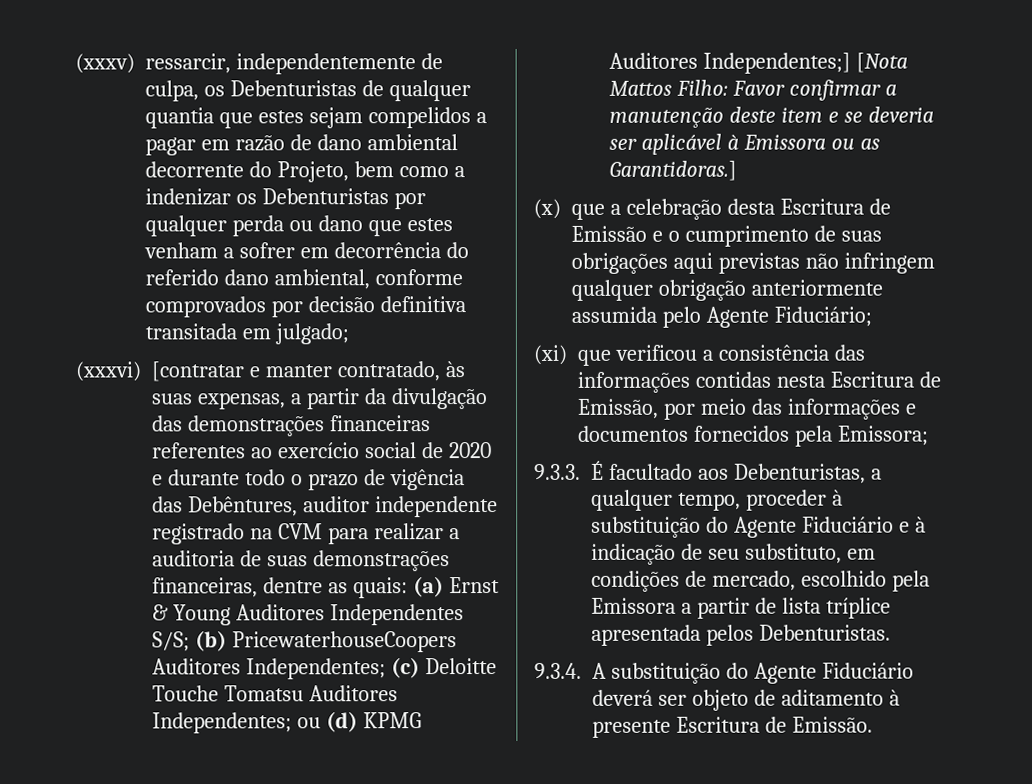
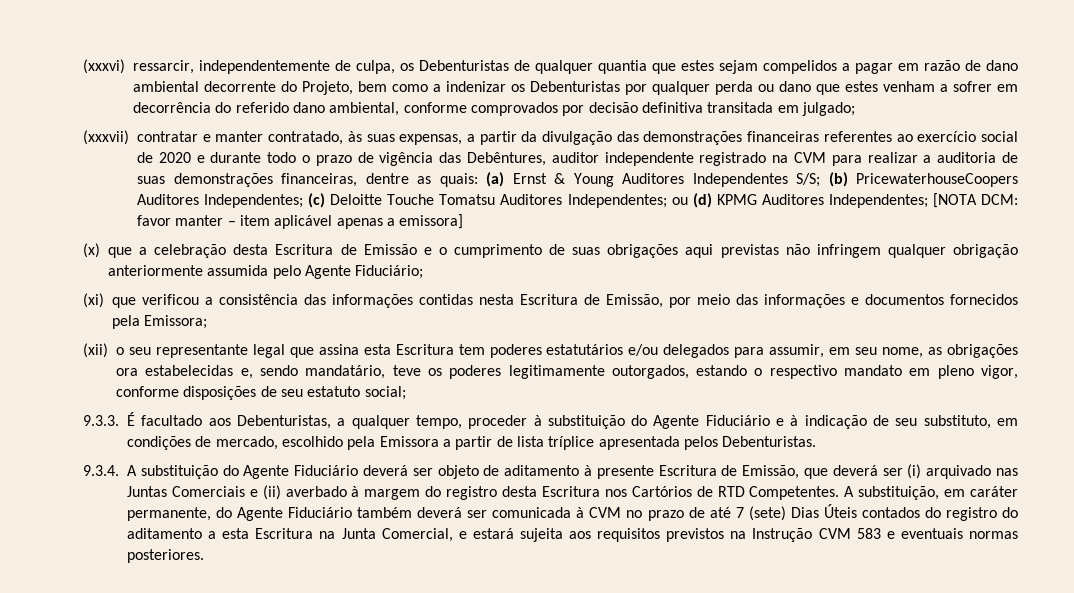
[75,53,135,74] (xxxv) -> [83,59,125,74] (xxxvi)
[75,361,244,382] (xxxvi) [contratar -> [83,130,198,145] (xxxvii) contratar
[702,52,908,74] [609,79,897,101] [609,106,934,128] [609,133,880,155] [609,160,737,181] Independentes;] [Nota Mattos Filho: Favor confirmar a manutenção deste item e se deveria ser aplicável à Emissora ou as Garantidoras.] -> [828,193,1018,208] [137,214,464,229] Independentes; [NOTA DCM: favor manter – item aplicável apenas a emissora]
(929, 435) none -> [83,343,1018,358] [116,365,1018,379] [116,386,406,400] // (xii) o seu representante legal que assina esta Escritura tem poderes estatutários e/ou delegados para assumir, em seu nome, as obrigações ora estabelecidas e, sendo mandatário, teve os poderes legitimamente outorgados, estando o respectivo mandato em pleno vigor, conforme disposições de seu estatuto social;
[791,716,873,733] Emissão. -> [742,464,1018,479] [127,485,1019,500] [127,504,1018,521] [127,528,1019,542] [127,549,204,563] Emissão, que deverá ser (i) arquivado nas Juntas Comerciais e (ii) averbado à margem do registro desta Escritura nos Cartórios de RTD Competentes. A substituição, em caráter permanente, do Agente Fiduciário também deverá ser comunicada à CVM no prazo de até 7 (sete) Dias Úteis contados do registro do aditamento a esta Escritura na Junta Comercial, e estará sujeita aos requisitos previstos na Instrução CVM 583 e eventuais normas posteriores.

